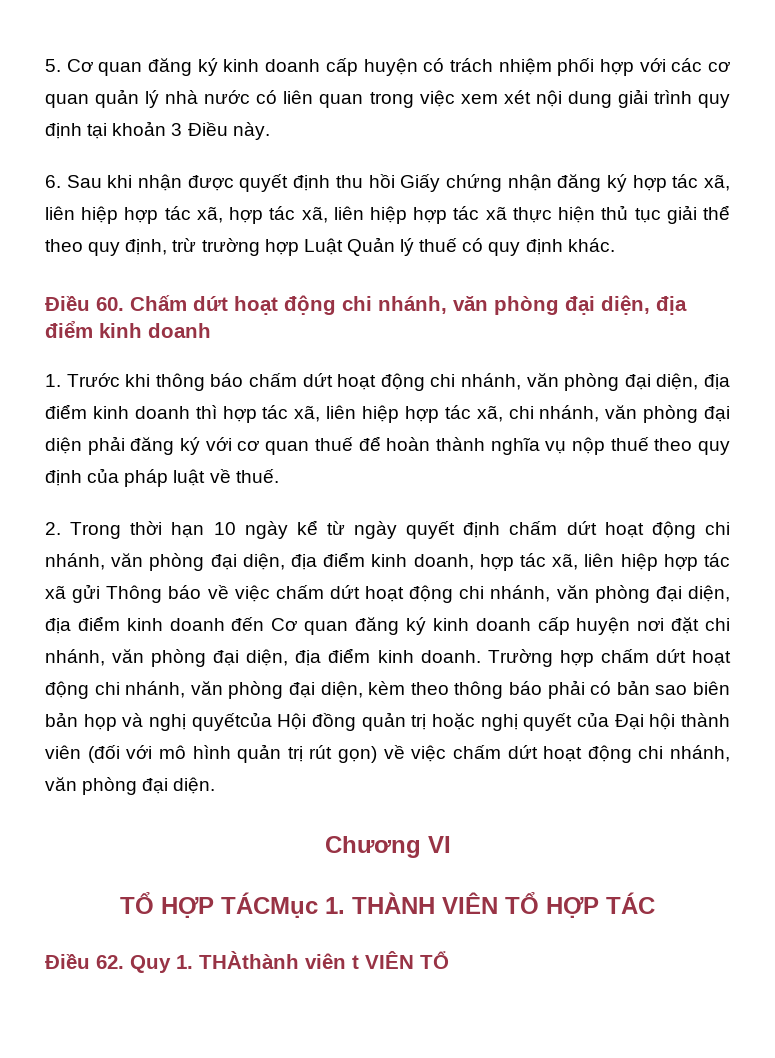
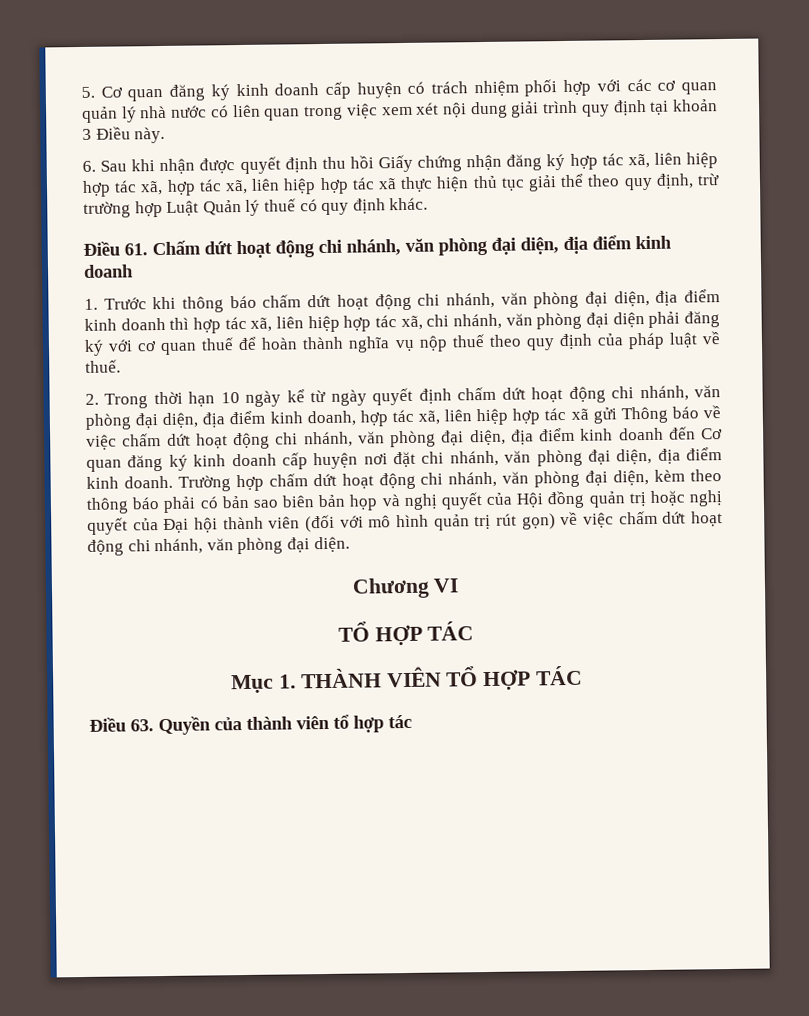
[96,297,124,311] 60. -> [124,243,148,256] 61.
[191,712,272,731] quyếtcủa -> [440,492,513,510] quyết của
[221,892,318,918] TÁCMục -> [427,621,475,641] [231,674,275,694] TÁC // Mục
[96,951,449,973] 62. Quy 1. THÀthành viên t VIÊN TỔ -> [130,714,412,736] 63. Quyền của thành viên tổ hợp tác

